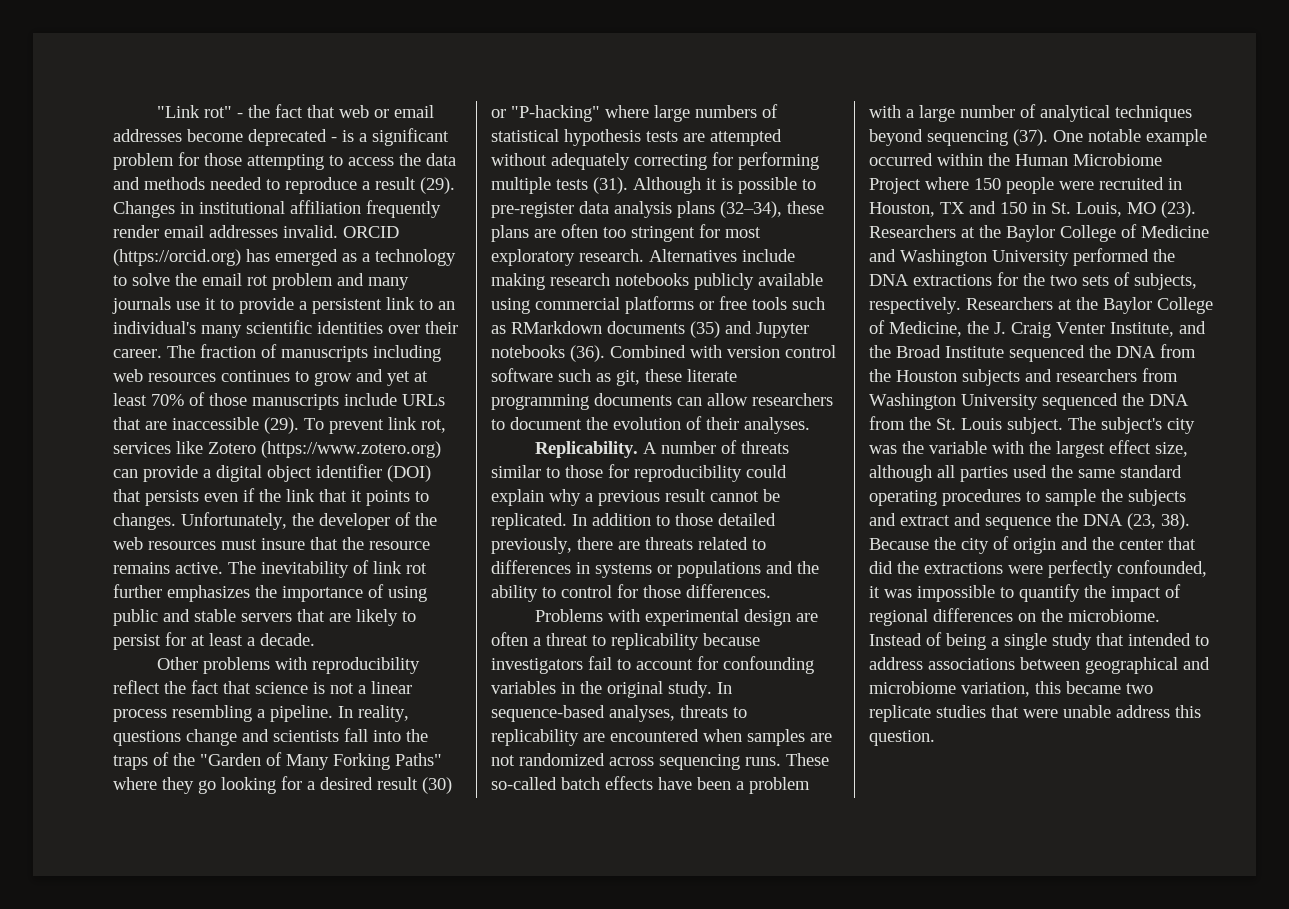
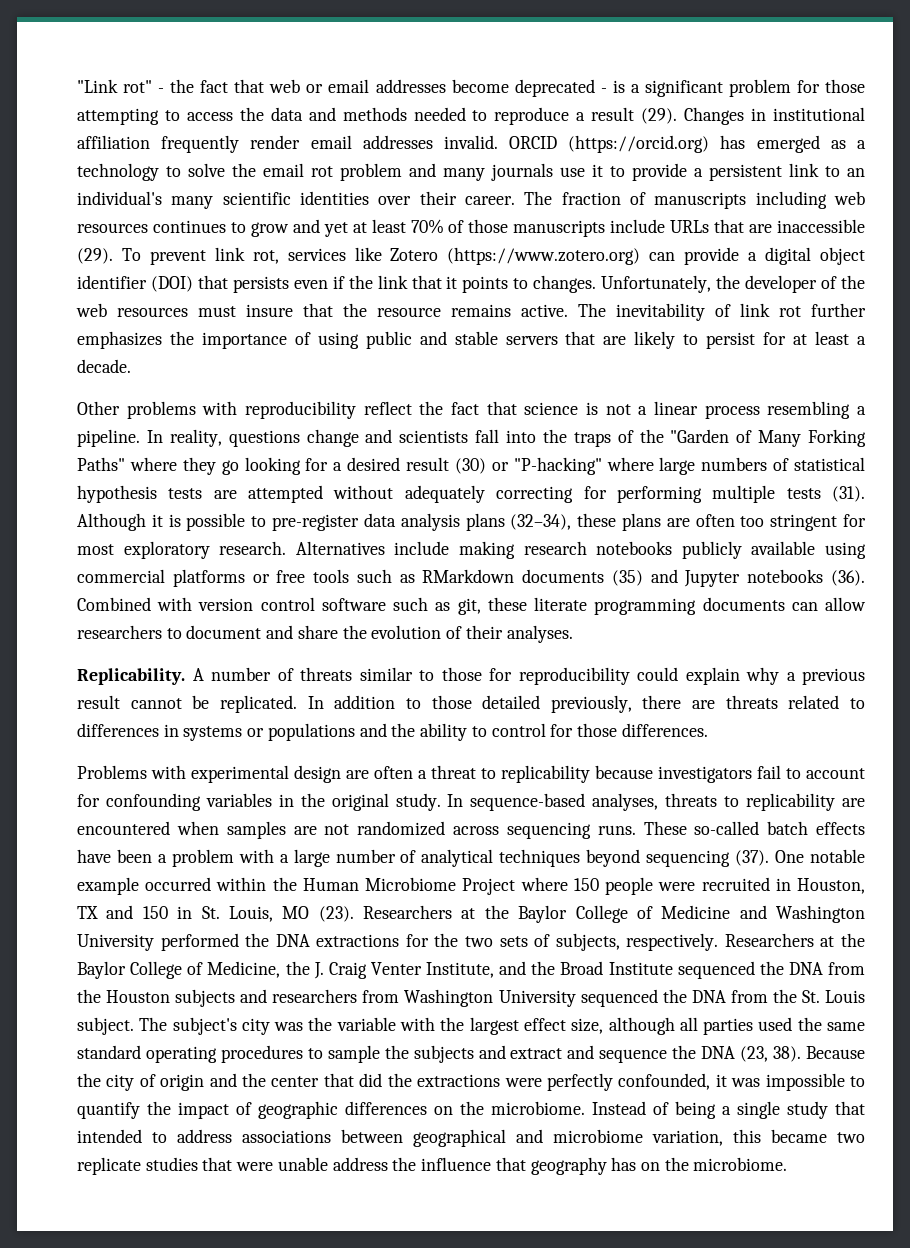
(582, 423) none -> [266,625,338,639] and share
[869,609,928,626] regional -> [258,1101,338,1119] geographic
[1175,705,1201,718] [869,730,935,746] this question. -> [392,1157,788,1175] the influence that geography has on the microbiome.

